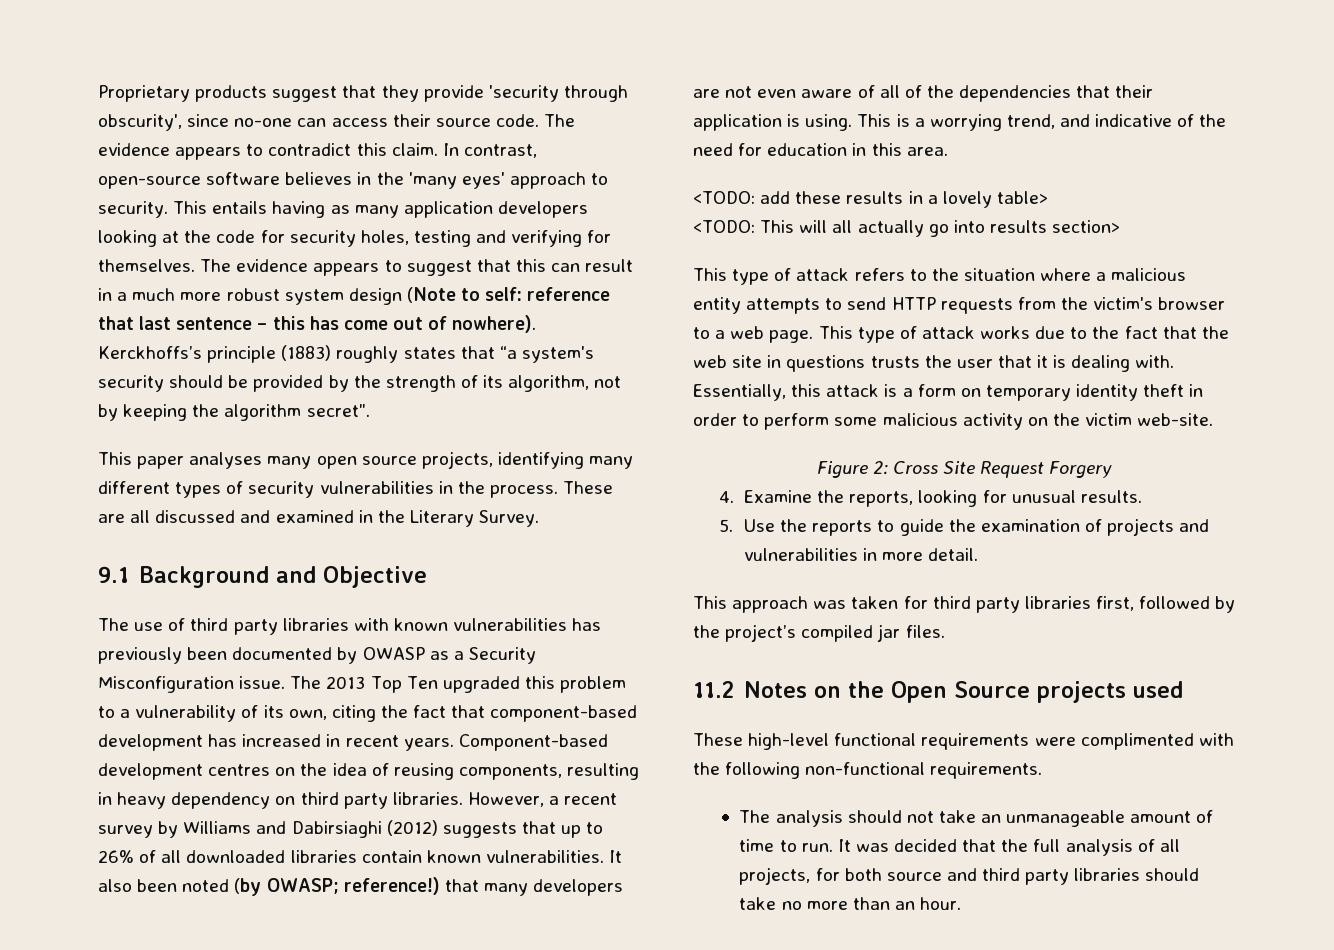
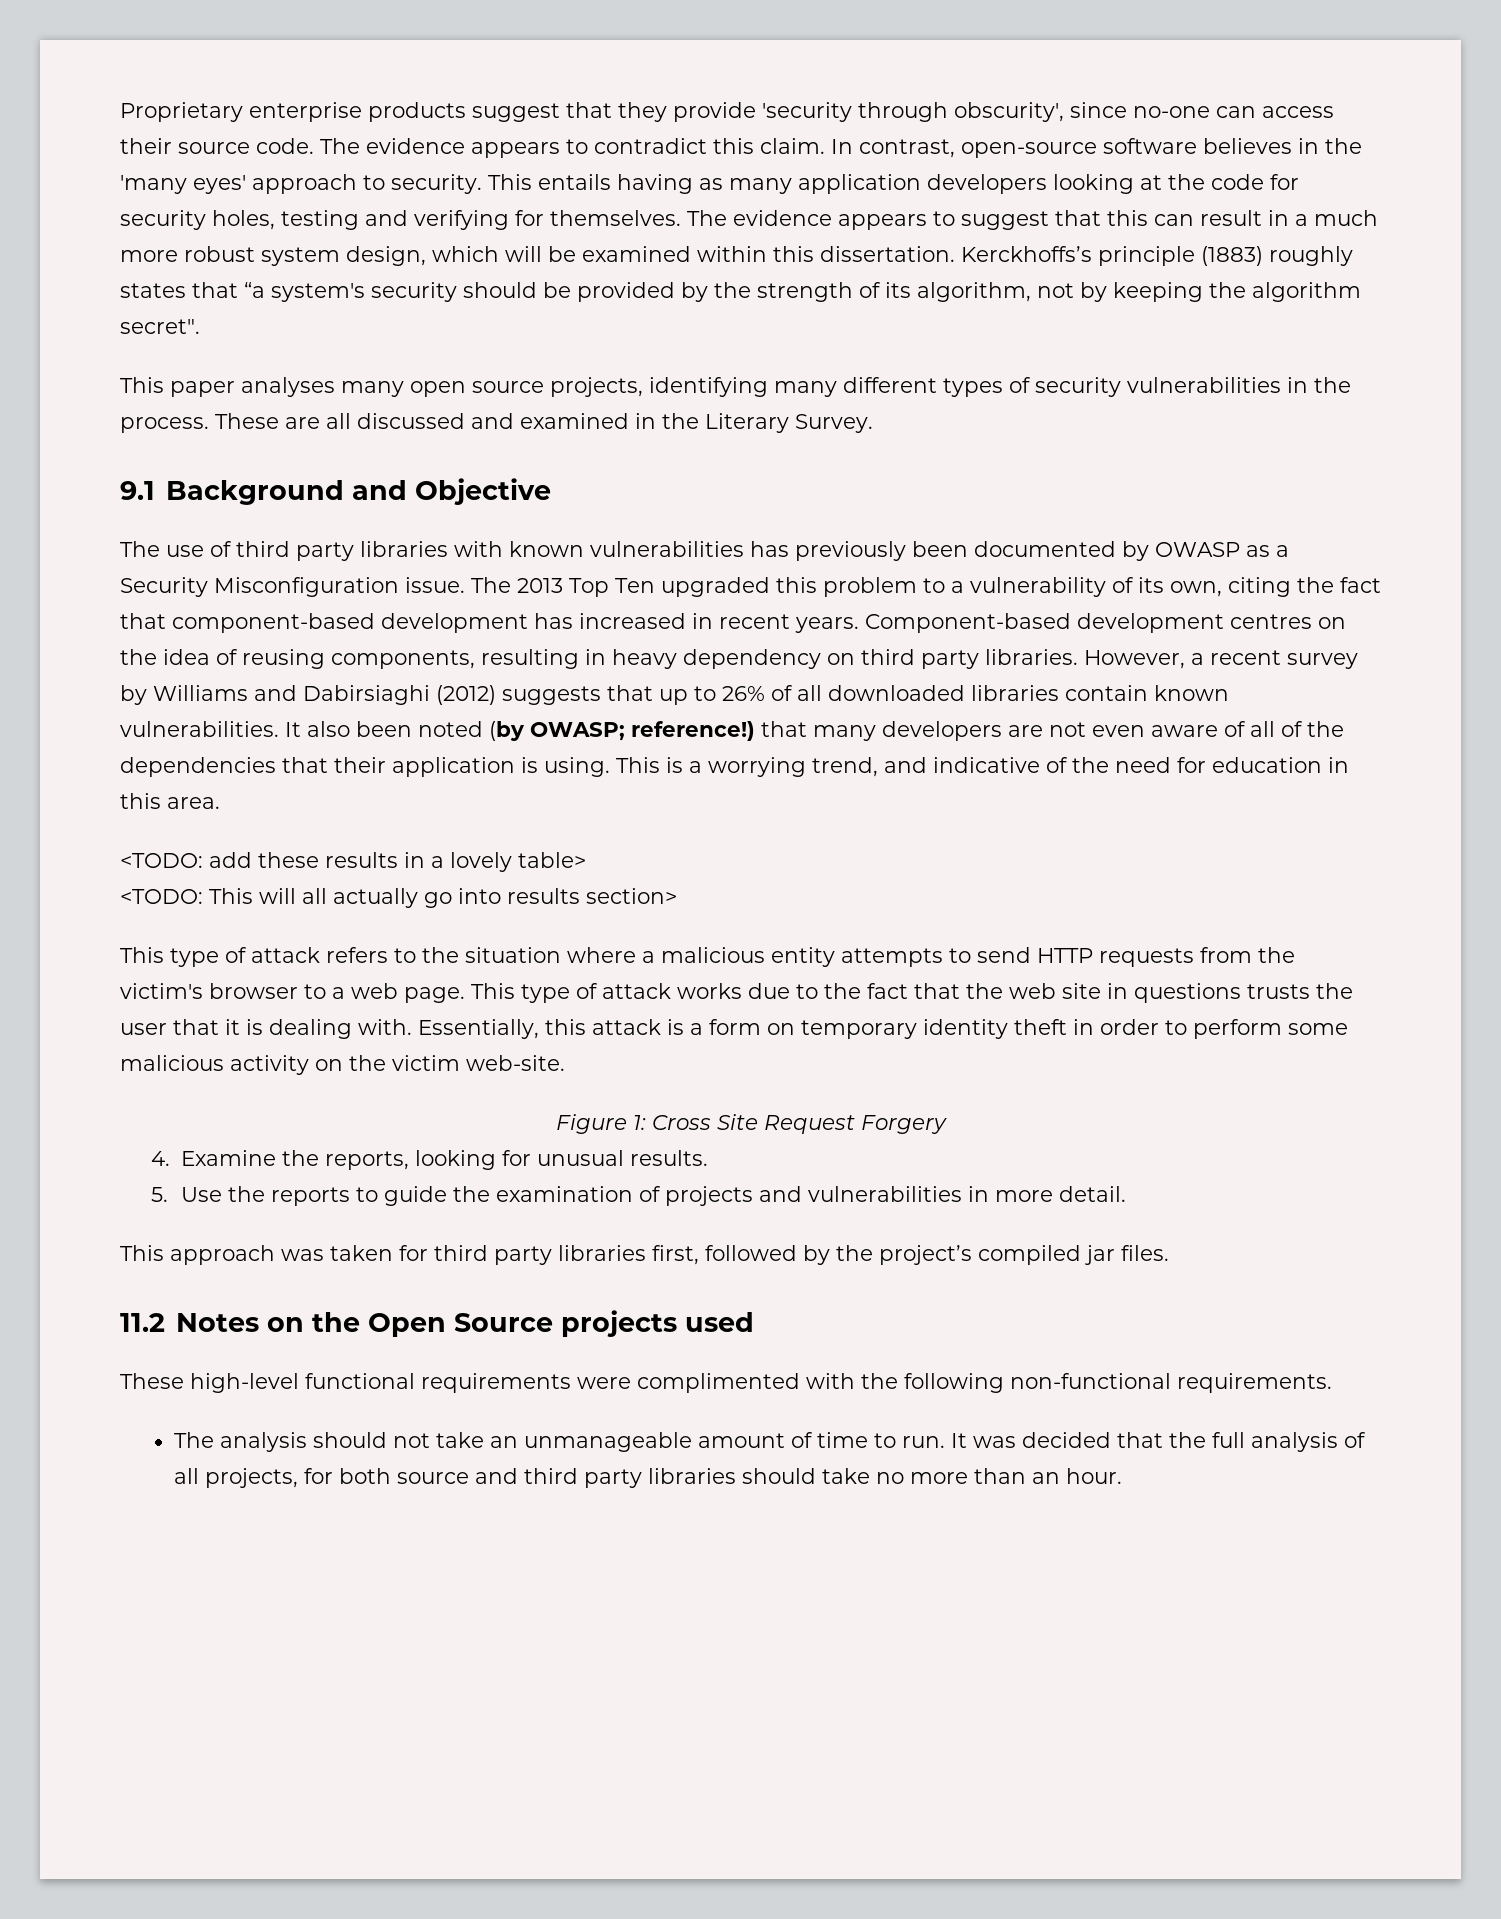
(190, 93) none -> [249,102,362,122] enterprise
[348,287,611,305] [98,315,537,333] design (Note to self: reference that last sentence – this has come out of nowhere). -> [346,246,955,266] design, which will be examined within this dissertation.
[872,461,888,475] 2: -> [632,1115,646,1130] 1:

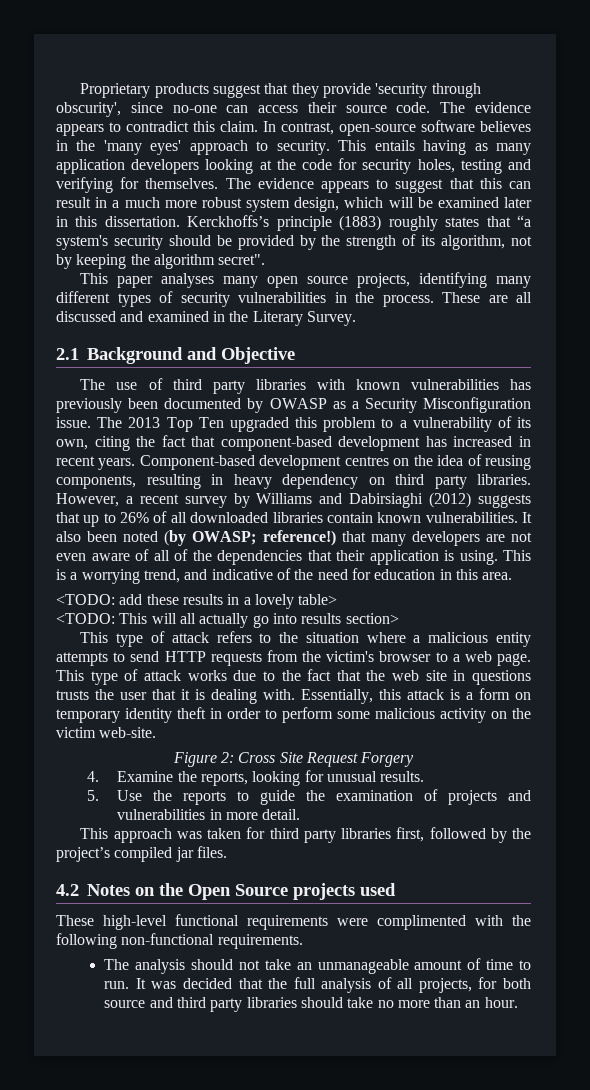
[249,102,362,122] enterprise -> (151, 90) none
[697,246,767,262] within -> [504,197,532,208] [56,216,68,227] later in
[120,481,155,500] 9.1 -> [56,348,79,360] 2.1
[632,1115,646,1130] 1: -> [221,752,235,763] 2:
[120,1313,165,1332] 11.2 -> [56,884,79,896] 4.2

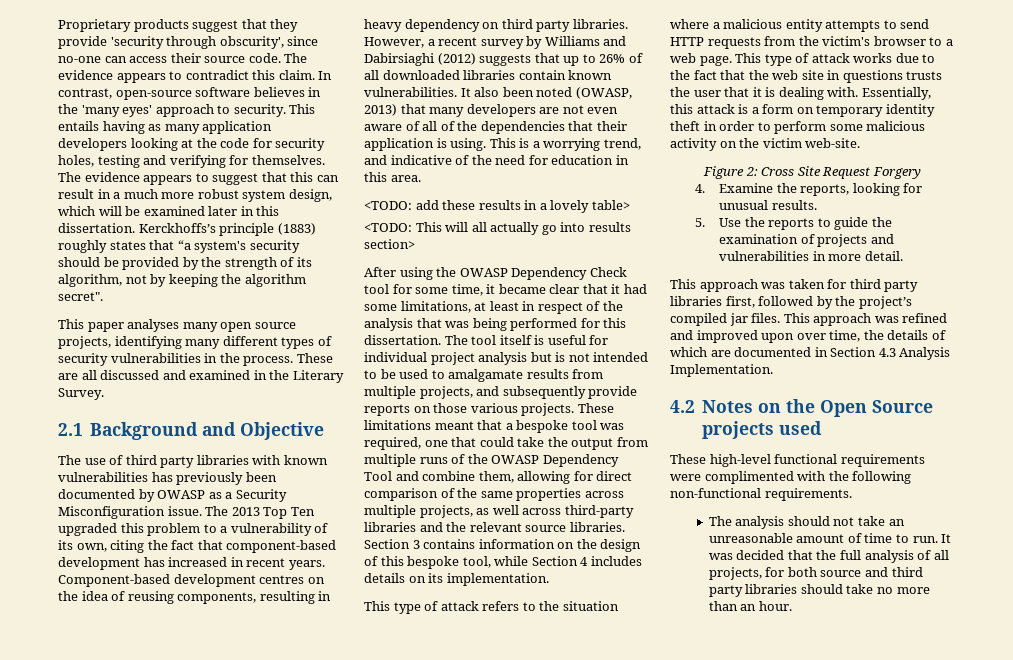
[164,530,336,546] (by OWASP; reference!) -> [575,87,632,99] [364,104,397,116] (OWASP, 2013)
(399, 618) none -> [364,267,627,280] [364,284,647,296] [364,301,623,314] [364,318,627,331] [364,335,609,345] [364,352,649,365] [364,369,604,382] [364,386,638,399] [364,403,614,416] [364,420,625,433] [364,437,648,450] [364,454,619,467] [364,471,633,484] [364,488,624,501] [364,505,634,518] [364,522,625,532] [364,539,642,552] [364,556,642,569] [364,573,549,586] // After using the OWASP Dependency Check tool for some time, it became clear that it had some limitations, at least in respect of the analysis that was being performed for this dissertation. The tool itself is useful for individual project analysis but is not intended to be used to amalgamate results from multiple projects, and subsequently provide reports on those various projects. These limitations meant that a bespoke tool was required, one that could take the output from multiple runs of the OWASP Dependency Tool and combine them, allowing for direct comparison of the same properties across multiple projects, as well across third-party libraries and the relevant source libraries. Section 3 contains information on the design of this bespoke tool, while Section 4 includes details on its implementation.
(227, 852) none -> [783,313,948,326] [670,330,946,343] [670,347,951,360] [670,364,773,377] This approach was refined and improved upon over time, the details of which are documented in Section 4.3 Analysis Implementation.
[317,959,409,974] unmanageable -> [708,533,793,543] unreasonable

